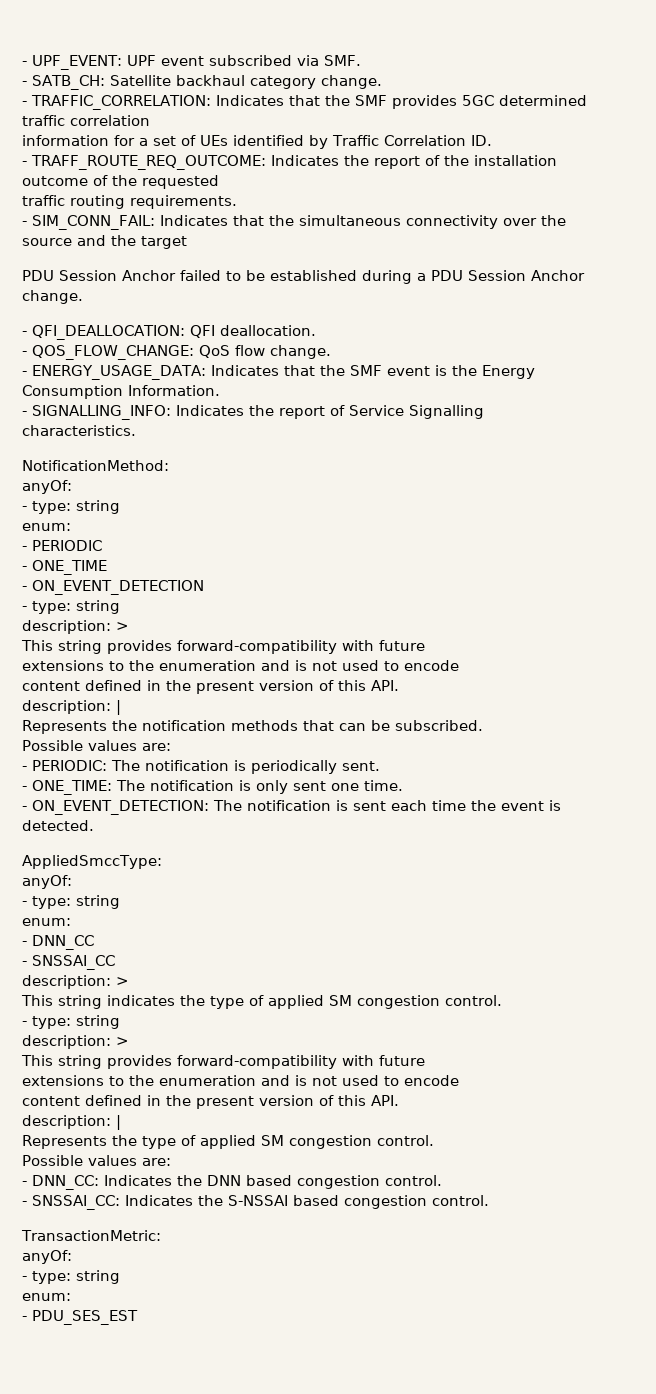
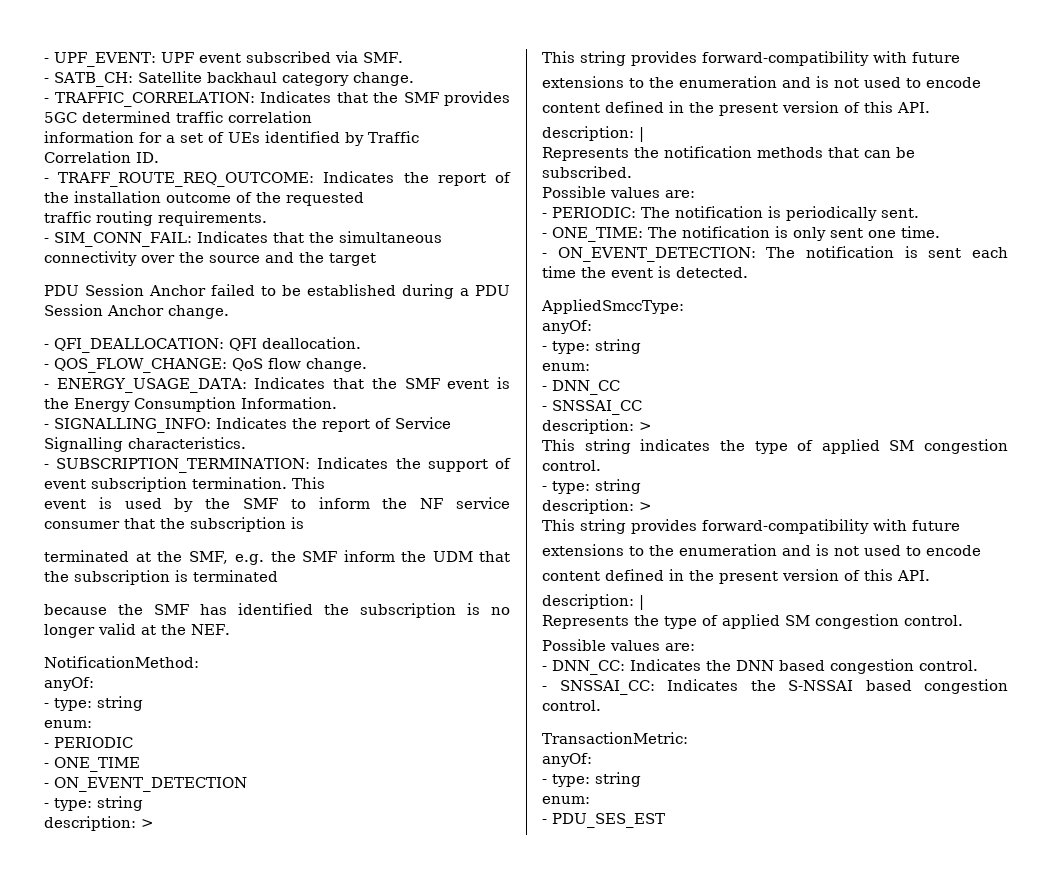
(136, 430) none -> [44,457,511,473] [44,477,325,492] [44,497,511,512] [44,517,304,532] [44,550,510,565] [44,570,278,585] [44,603,510,618] [44,623,230,638] // - SUBSCRIPTION_TERMINATION: Indicates the support of event subscription termination. This // event is used by the SMF to inform the NF service consumer that the subscription is // terminated at the SMF, e.g. the SMF inform the UDM that the subscription is terminated // because the SMF has identified the subscription is no longer valid at the NEF.

